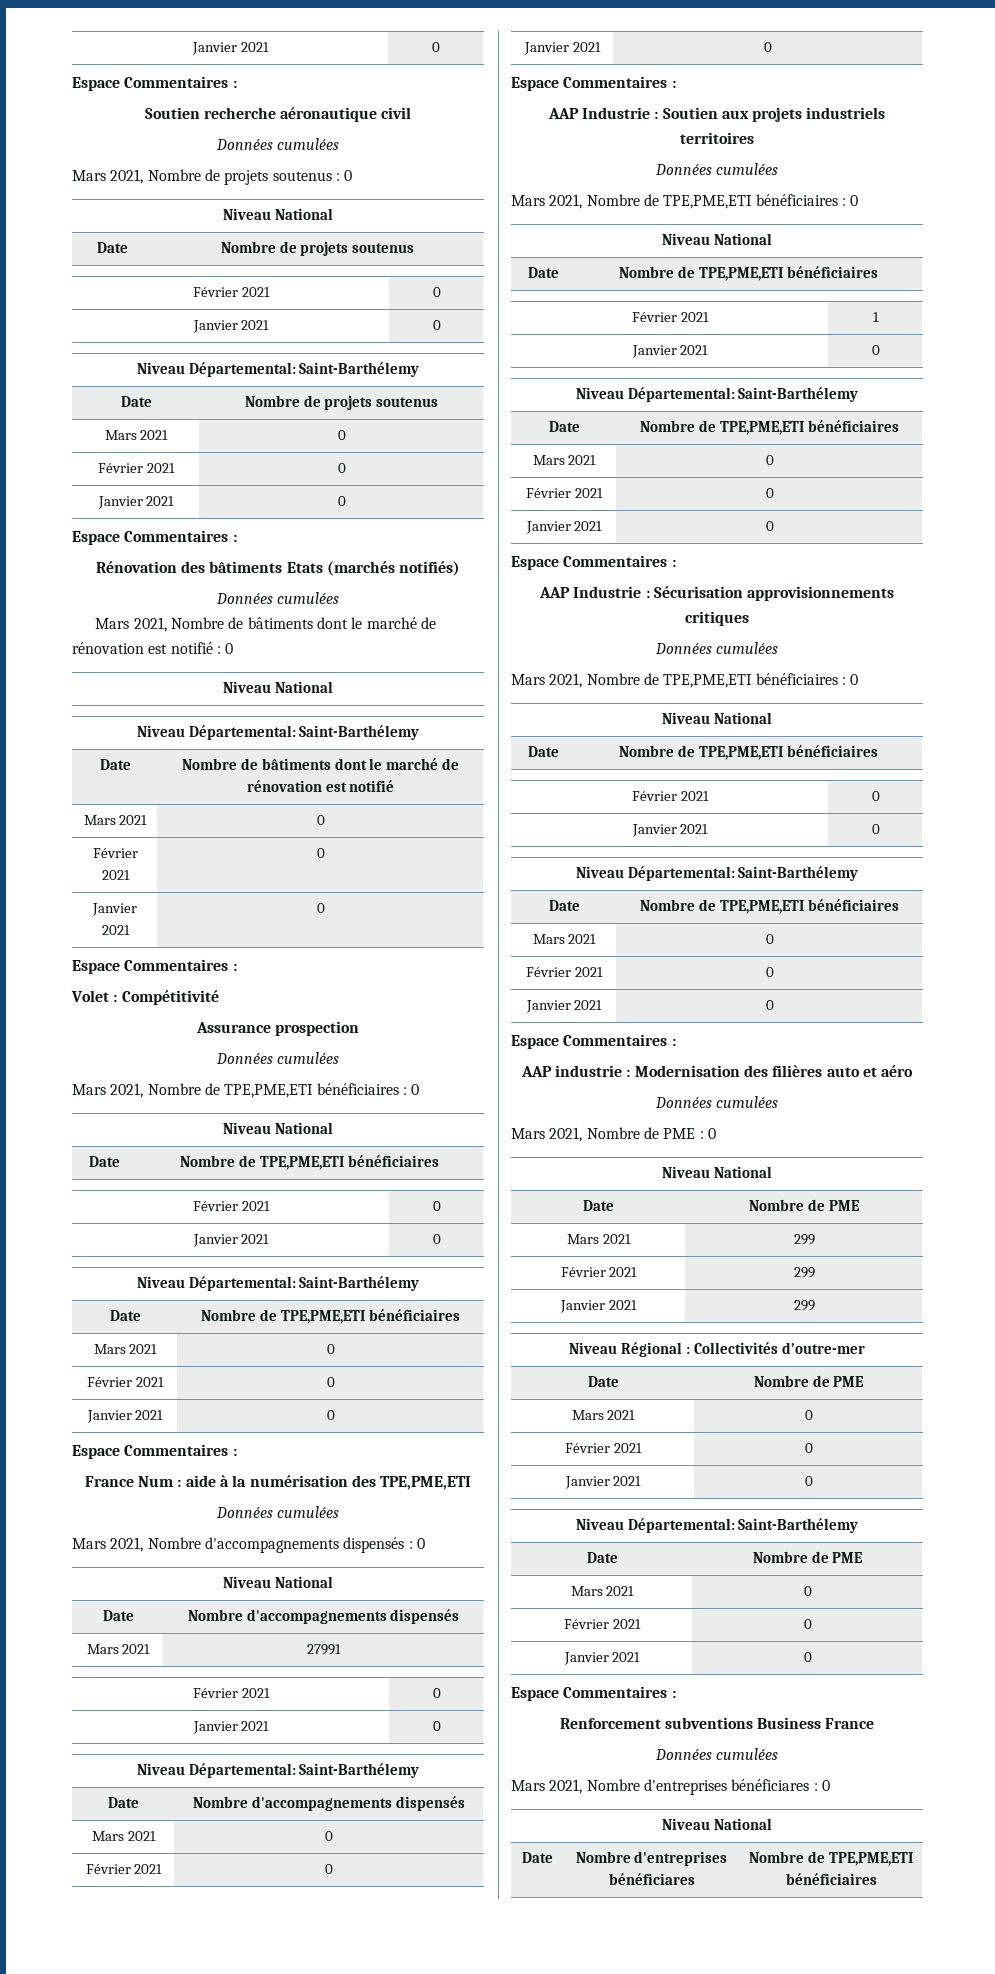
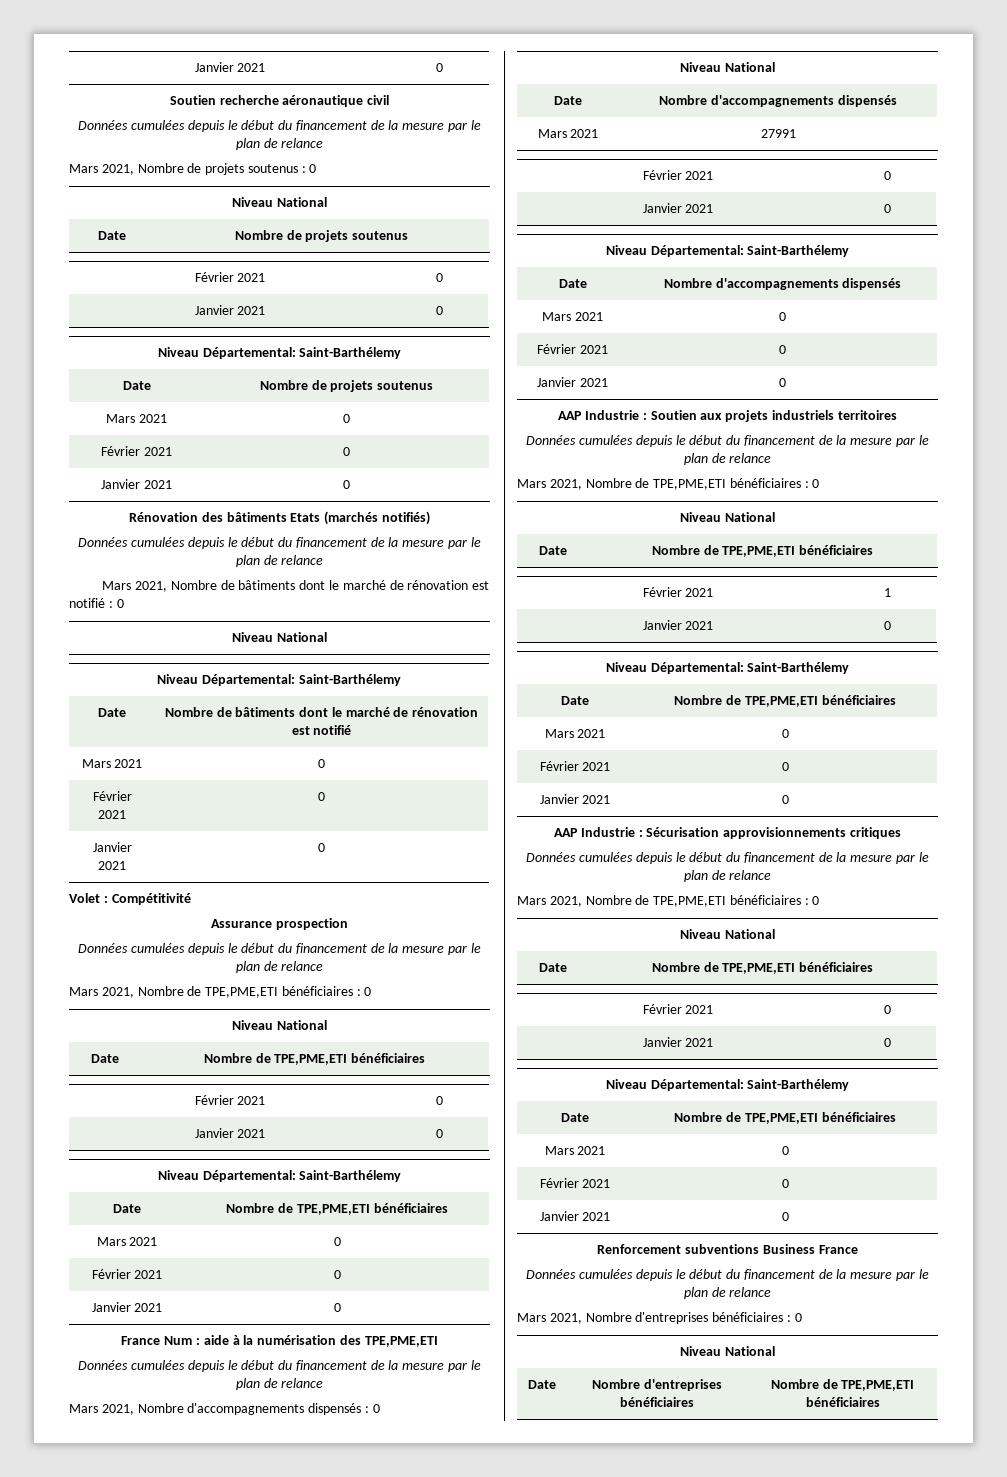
[192,42,269,55] [432,42,440,52] [72,76,237,91] Janvier 2021 | 0 // Espace Commentaires : -> [194,62,266,72] [436,63,443,72] Janvier 2021 | 0
(340, 144) none -> [187,120,481,132] [235,138,324,150] depuis le début du financement de la mesure par le plan de relance
[72,530,237,545] // Espace Commentaires : -> (350, 484) none
(340, 598) none -> [187,537,481,549] [235,555,324,567] depuis le début du financement de la mesure par le plan de relance
[72,959,237,974] // Espace Commentaires : -> (325, 847) none
(340, 1058) none -> [187,943,481,955] [235,961,324,973] depuis le début du financement de la mesure par le plan de relance
[72,1444,237,1459] // Espace Commentaires : -> (341, 1307) none
(340, 1512) none -> [187,1360,481,1372] [235,1378,324,1390] depuis le début du financement de la mesure par le plan de relance
[511,76,676,91] // Espace Commentaires : -> (786, 382) none
(779, 169) none -> [635,435,929,447] [683,453,772,465] depuis le début du financement de la mesure par le plan de relance
[511,555,676,570] // Espace Commentaires : -> (789, 799) none
(779, 648) none -> [635,852,929,864] [683,870,772,882] depuis le début du financement de la mesure par le plan de relance
[511,1034,676,1049] [520,1065,914,1077] [654,1096,779,1108] [511,1127,716,1142] [662,1166,772,1178] [583,1200,614,1211] [749,1199,860,1211] [567,1234,631,1244] [793,1234,815,1245] [560,1267,638,1277] [793,1267,815,1278] [560,1300,637,1313] [793,1300,815,1311] [569,1342,865,1357] [587,1376,619,1387] [753,1375,865,1387] [571,1410,636,1420] [804,1410,813,1420] [565,1443,642,1453] [804,1443,813,1453] [564,1476,642,1489] [804,1476,813,1486] [575,1518,859,1533] [586,1552,618,1563] [752,1551,864,1563] [570,1586,635,1596] [803,1586,812,1596] [564,1619,641,1629] [803,1619,812,1629] [563,1652,641,1665] [803,1652,812,1662] [511,1686,676,1701] // Espace Commentaires : // AAP industrie : Modernisation des filières auto et aéro // Données cumulées // Mars 2021, Nombre de PME : 0 // Niveau National // Date | Nombre de PME // Mars 2021 | 299 // Février 2021 | 299 // Janvier 2021 | 299 // Niveau Régional : Collectivités d’outre-mer // Date | Nombre de PME // Mars 2021 | 0 // Février 2021 | 0 // Janvier 2021 | 0 // Niveau Départemental: Saint-Barthélemy // Date | Nombre de PME // Mars 2021 | 0 // Février 2021 | 0 // Janvier 2021 | 0 // Espace Commentaires : -> (789, 1216) none
(779, 1754) none -> [635,1269,929,1281] [683,1287,772,1299] depuis le début du financement de la mesure par le plan de relance
[731,1779,810,1791] bénéficiares -> [712,1312,784,1322] bénéficiaires
[608,1873,695,1885] bénéficiares -> [620,1397,694,1407] bénéficiaires

